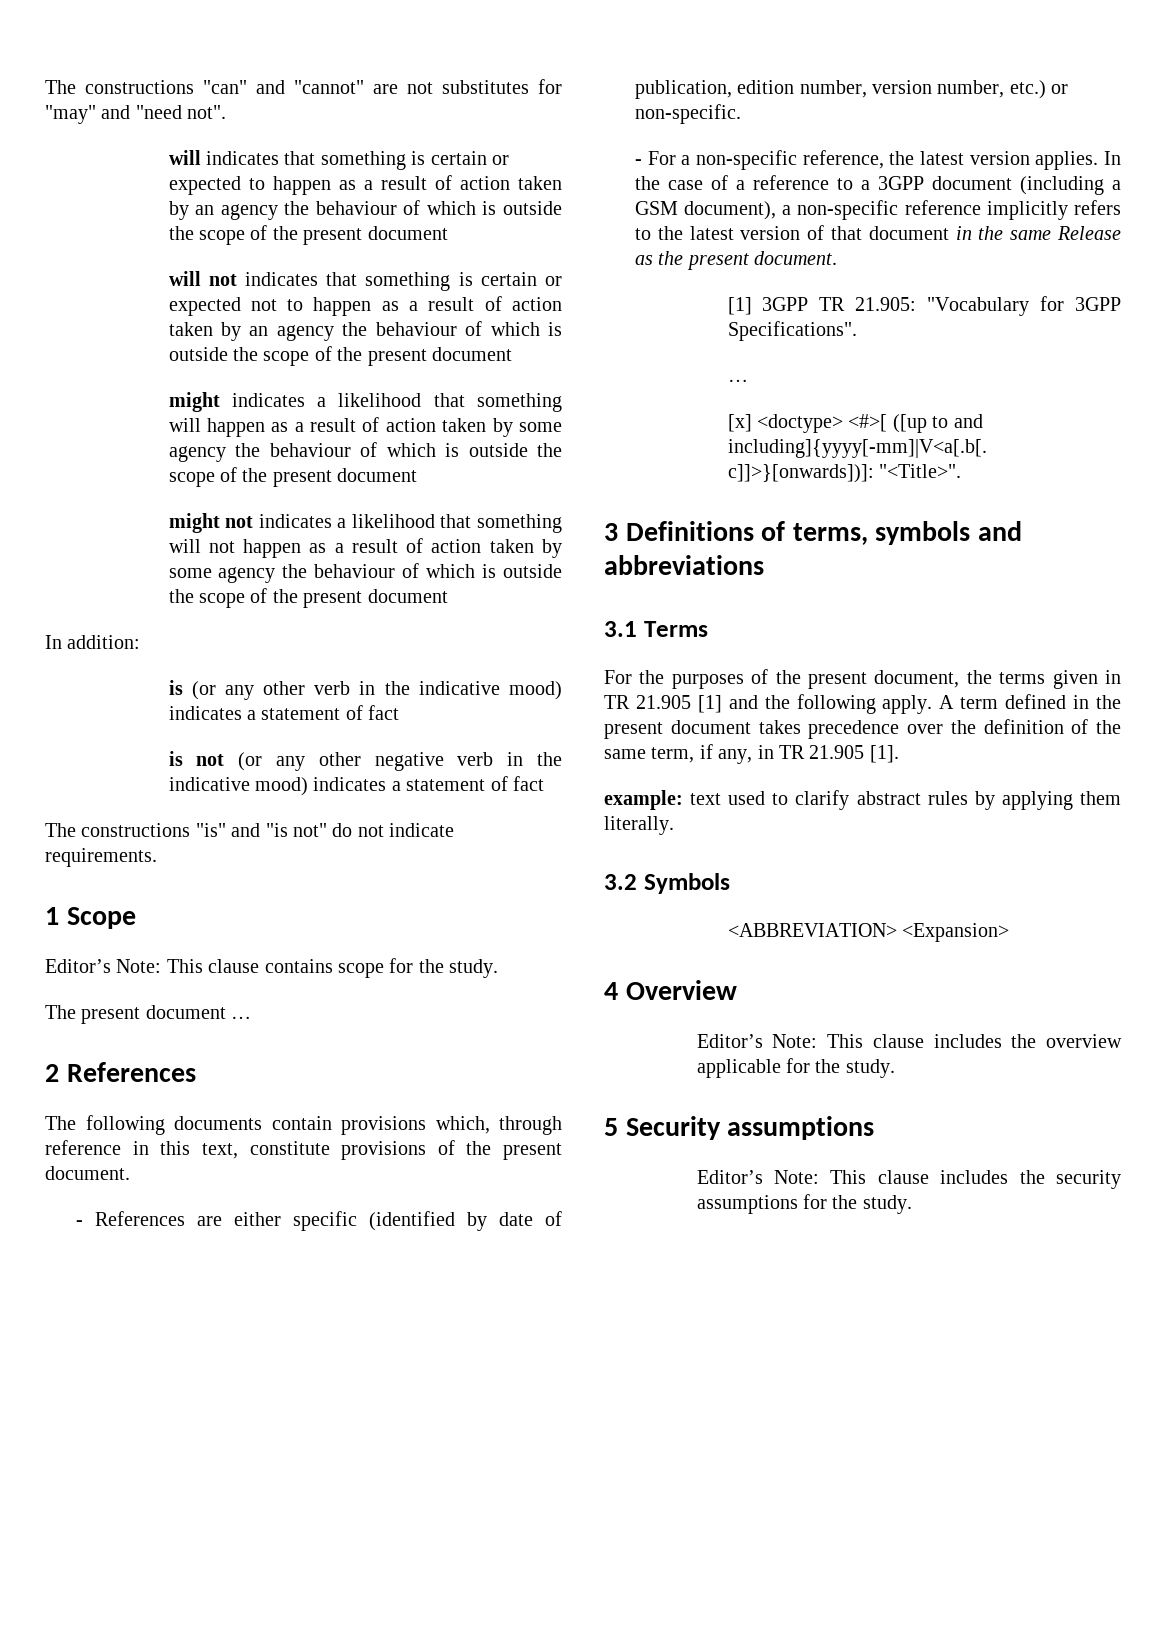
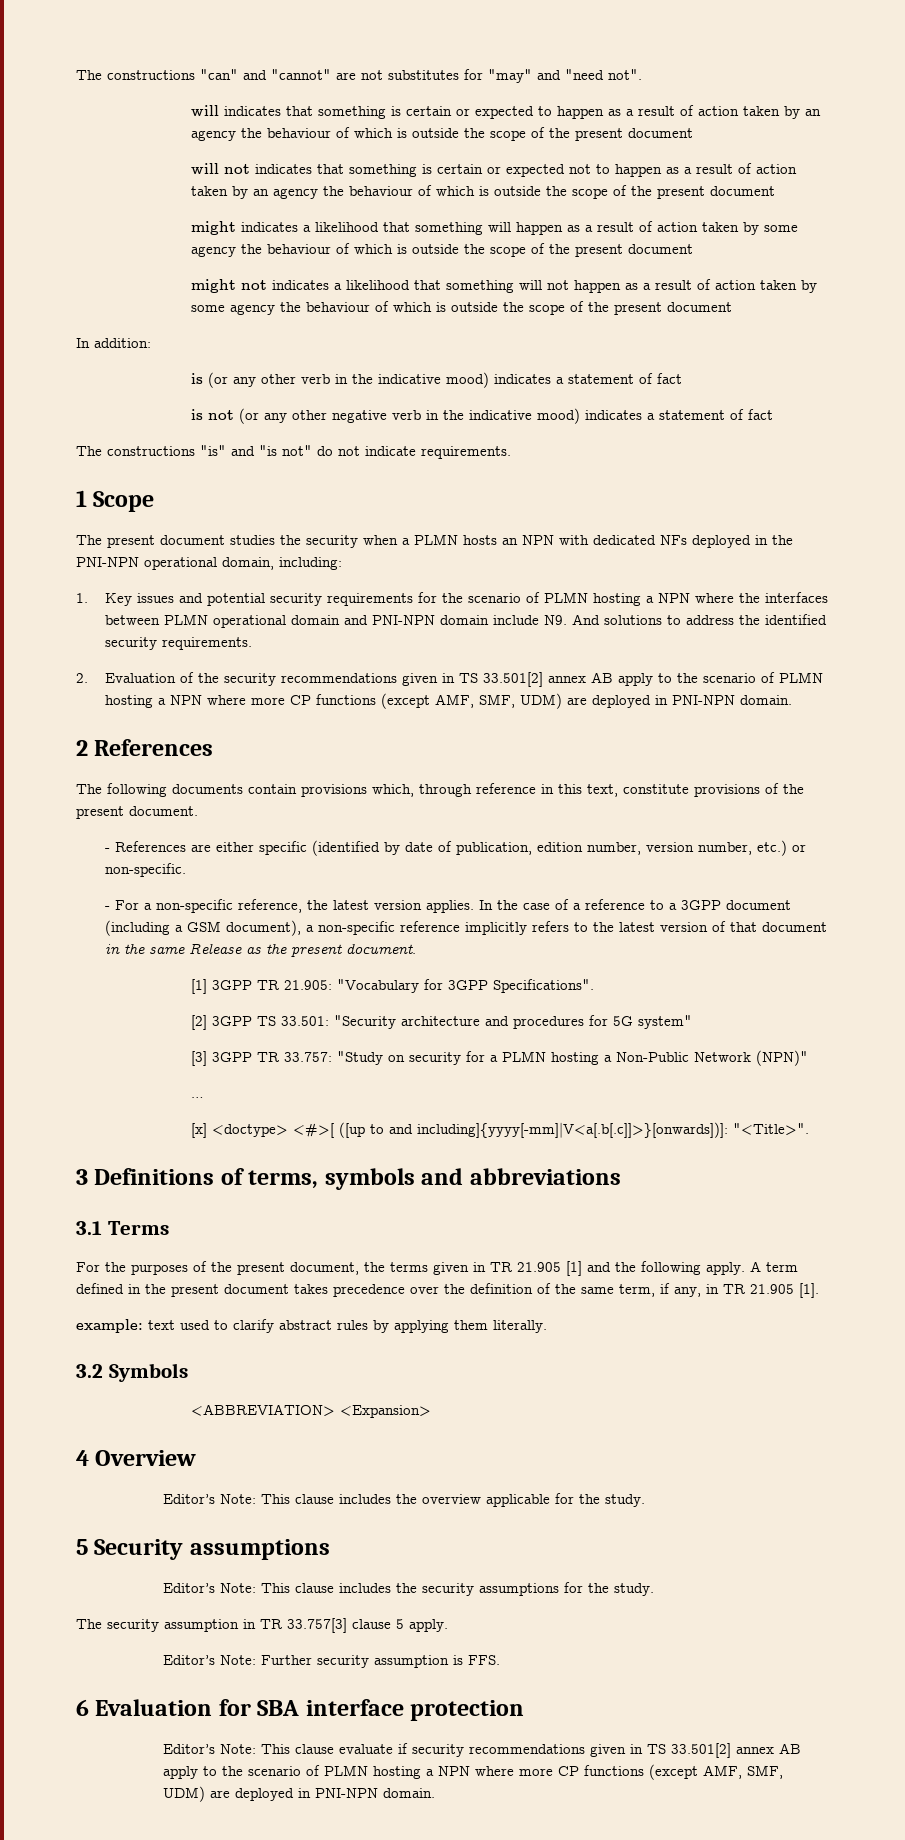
[45,958,499,978] [45,1005,252,1024] Editor’s Note: This clause contains scope for the study. // The present document … -> [76,534,793,548] [76,557,342,570] [76,592,828,606] [104,614,827,628] [104,637,252,650] [76,672,823,687] [104,693,792,709] The present document studies the security when a PLMN hosts an NPN with dedicated NFs deployed in the PNI-NPN operational domain, including: // 1. Key issues and potential security requirements for the scenario of PLMN hosting a NPN where the interfaces between PLMN operational domain and PNI-NPN domain include N9. And solutions to address the identified security requirements. // 2. Evaluation of the security recommendations given in TS 33.501[2] annex AB apply to the scenario of PLMN hosting a NPN where more CP functions (except AMF, SMF, UDM) are deployed in PNI-NPN domain.
(857, 331) none -> [191,1015,693,1030] [191,1050,809,1066] // [2] 3GPP TS 33.501: "Security architecture and procedures for 5G system" // [3] 3GPP TR 33.757: "Study on security for a PLMN hosting a Non-Public Network (NPN)"
(912, 1204) none -> [76,1618,448,1633] [162,1655,500,1668] [76,1699,525,1721] [162,1743,801,1758] [162,1764,783,1780] [162,1786,435,1802] // The security assumption in TR 33.757[3] clause 5 apply. // Editor’s Note: Further security assumption is FFS. // 6 Evaluation for SBA interface protection // Editor’s Note: This clause evaluate if security recommendations given in TS 33.501[2] annex AB apply to the scenario of PLMN hosting a NPN where more CP functions (except AMF, SMF, UDM) are deployed in PNI-NPN domain.

